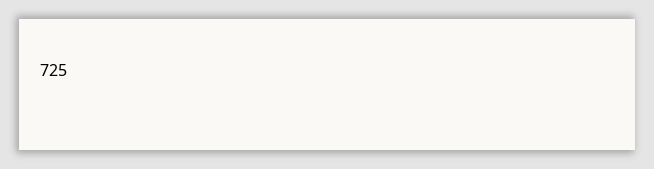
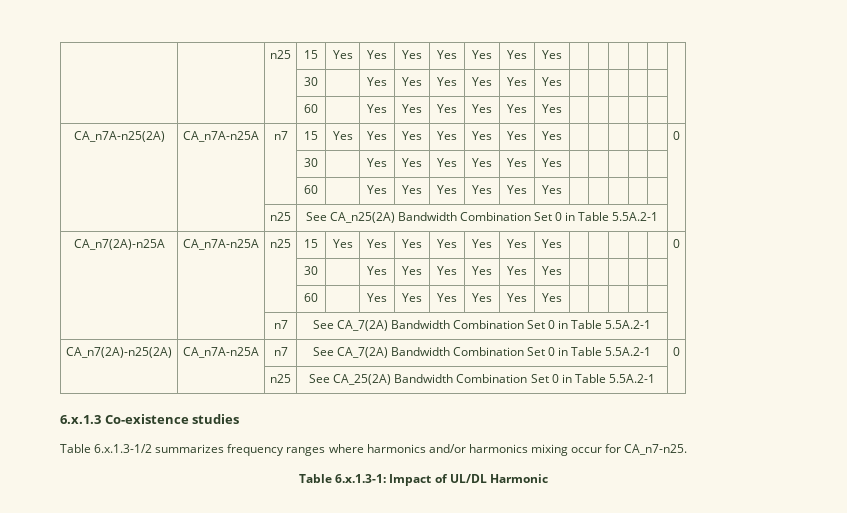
[40,64,67,76] 725 -> [270,50,291,59] [304,50,318,59] [332,50,353,59] [367,50,387,59] [402,50,422,59] [437,50,457,59] [472,50,492,59] [507,50,527,59] [542,50,562,59] [304,77,318,86] [367,77,387,86] [402,77,422,86] [437,77,457,86] [472,77,492,86] [507,77,527,86] [542,77,562,86] [304,104,318,113] [367,104,387,113] [402,104,422,113] [437,104,457,113] [472,104,492,113] [507,104,527,113] [542,104,562,113] [73,131,165,142] [183,131,259,142] [273,131,288,140] [304,131,318,140] [332,131,353,140] [367,131,387,140] [402,131,422,140] [437,131,457,140] [472,131,492,140] [507,131,527,140] [542,131,562,140] [673,131,680,140] [304,158,318,167] [367,158,387,167] [402,158,422,167] [437,158,457,167] [472,158,492,167] [507,158,527,167] [542,158,562,167] [304,185,318,194] [367,185,387,194] [402,185,422,194] [437,185,457,194] [472,185,492,194] [507,185,527,194] [542,185,562,194] [270,212,291,221] [305,212,659,223] [73,239,165,250] [183,239,259,250] [270,239,291,248] [304,239,318,248] [332,239,353,248] [367,239,387,248] [402,239,422,248] [437,239,457,248] [472,239,492,248] [507,239,527,248] [542,239,562,248] [673,239,680,248] [304,266,318,275] [367,266,387,275] [402,266,422,275] [437,266,457,275] [472,266,492,275] [507,266,527,275] [542,266,562,275] [304,293,318,302] [367,293,387,302] [402,293,422,302] [437,293,457,302] [472,293,492,302] [507,293,527,302] [542,293,562,302] [273,320,288,329] [312,320,652,331] [66,347,172,358] [183,347,259,358] [273,347,288,356] [312,347,652,358] [673,347,680,356] [270,374,291,383] [309,374,655,385] [60,414,240,424] [60,444,688,456] [299,474,548,486] | | n25 | 15 | Yes | Yes | Yes | Yes | Yes | Yes | Yes | | | | | | // | | | 30 | | Yes | Yes | Yes | Yes | Yes | Yes | | | | | | // | | | 60 | | Yes | Yes | Yes | Yes | Yes | Yes | | | | | | // CA_n7A-n25(2A) | CA_n7A-n25A | n7 | 15 | Yes | Yes | Yes | Yes | Yes | Yes | Yes | | | | | | 0 // | | | 30 | | Yes | Yes | Yes | Yes | Yes | Yes | | | | | | // | | | 60 | | Yes | Yes | Yes | Yes | Yes | Yes | | | | | | // | | n25 | See CA_n25(2A) Bandwidth Combination Set 0 in Table 5.5A.2-1 | // CA_n7(2A)-n25A | CA_n7A-n25A | n25 | 15 | Yes | Yes | Yes | Yes | Yes | Yes | Yes | | | | | | 0 // | | | 30 | | Yes | Yes | Yes | Yes | Yes | Yes | | | | | | // | | | 60 | | Yes | Yes | Yes | Yes | Yes | Yes | | | | | | // | | n7 | See CA_7(2A) Bandwidth Combination Set 0 in Table 5.5A.2-1 | // CA_n7(2A)-n25(2A) | CA_n7A-n25A | n7 | See CA_7(2A) Bandwidth Combination Set 0 in Table 5.5A.2-1 | 0 // | | n25 | See CA_25(2A) Bandwidth Combination Set 0 in Table 5.5A.2-1 | // 6.x.1.3 Co-existence studies // Table 6.x.1.3-1/2 summarizes frequency ranges where harmonics and/or harmonics mixing occur for CA_n7-n25. // Table 6.x.1.3-1: Impact of UL/DL Harmonic

